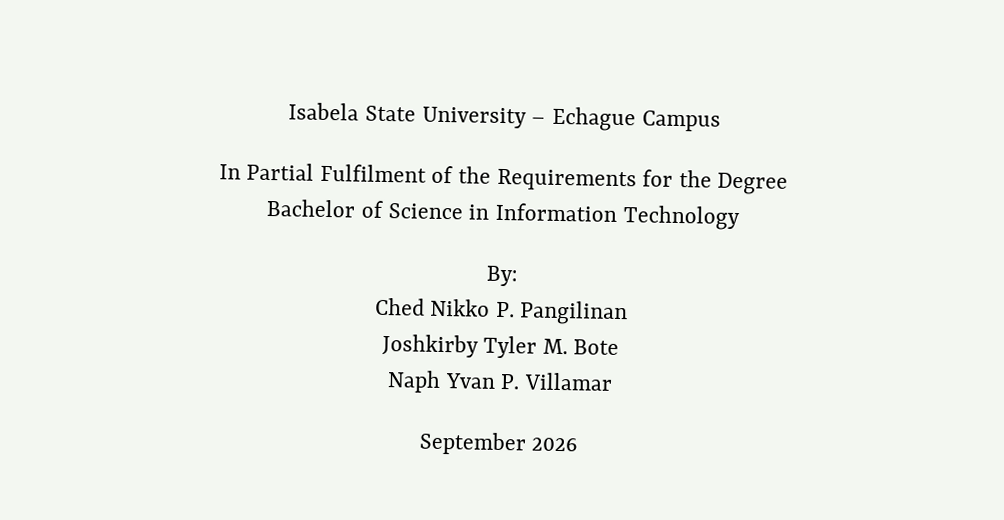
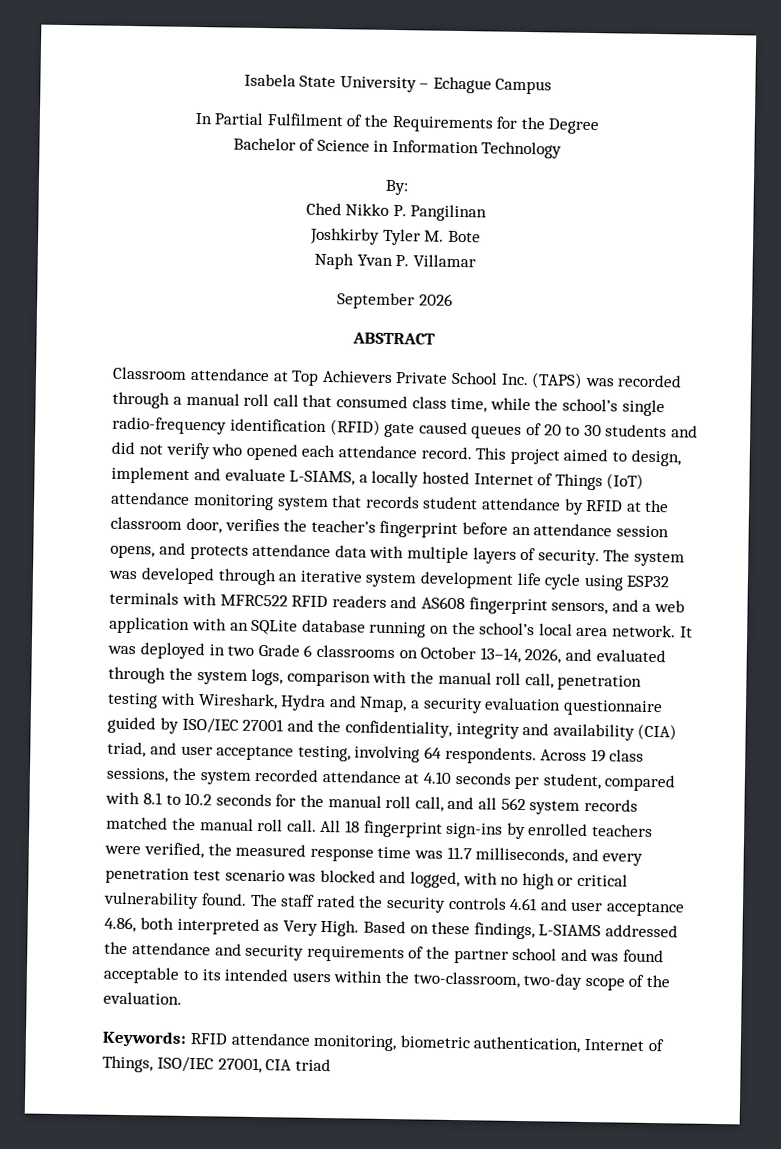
(579, 444) none -> [352,332,435,345] [112,366,683,389] [112,391,665,417] [112,416,698,439] [111,441,681,467] [111,466,645,491] [111,491,670,515] [110,516,669,539] [110,542,685,567] [108,567,671,591] [109,591,685,615] [109,616,693,638] [107,642,666,664] [108,666,643,691] [107,692,663,717] [107,716,678,741] [107,741,645,765] [106,767,676,792] [105,791,638,815] [106,816,653,840] [104,842,644,866] [105,867,628,890] [103,891,685,917] [104,916,678,940] [104,941,664,964] [103,966,670,991] [103,991,183,1005] [102,1030,664,1053] [102,1055,331,1074] // ABSTRACT // Classroom attendance at Top Achievers Private School Inc. (TAPS) was recorded through a manual roll call that consumed class time, while the school’s single radio-frequency identification (RFID) gate caused queues of 20 to 30 students and did not verify who opened each attendance record. This project aimed to design, implement and evaluate L-SIAMS, a locally hosted Internet of Things (IoT) attendance monitoring system that records student attendance by RFID at the classroom door, verifies the teacher’s fingerprint before an attendance session opens, and protects attendance data with multiple layers of security. The system was developed through an iterative system development life cycle using ESP32 terminals with MFRC522 RFID readers and AS608 fingerprint sensors, and a web application with an SQLite database running on the school’s local area network. It was deployed in two Grade 6 classrooms on October 13–14, 2026, and evaluated through the system logs, comparison with the manual roll call, penetration testing with Wireshark, Hydra and Nmap, a security evaluation questionnaire guided by ISO/IEC 27001 and the confidentiality, integrity and availability (CIA) triad, and user acceptance testing, involving 64 respondents. Across 19 class sessions, the system recorded attendance at 4.10 seconds per student, compared with 8.1 to 10.2 seconds for the manual roll call, and all 562 system records matched the manual roll call. All 18 fingerprint sign-ins by enrolled teachers were verified, the measured response time was 11.7 milliseconds, and every penetration test scenario was blocked and logged, with no high or critical vulnerability found. The staff rated the security controls 4.61 and user acceptance 4.86, both interpreted as Very High. Based on these findings, L-SIAMS addressed the attendance and security requirements of the partner school and was found acceptable to its intended users within the two-classroom, two-day scope of the evaluation. // Keywords: RFID attendance monitoring, biometric authentication, Internet of Things, ISO/IEC 27001, CIA triad

